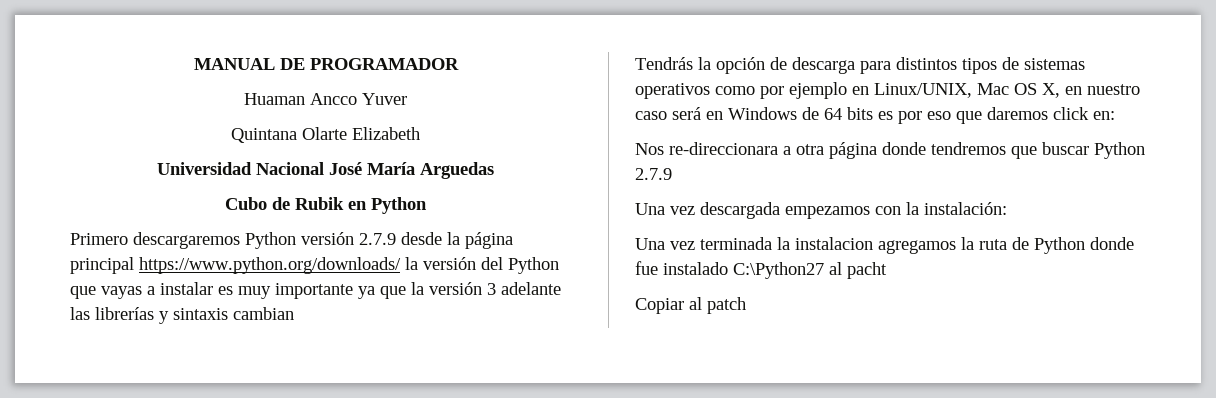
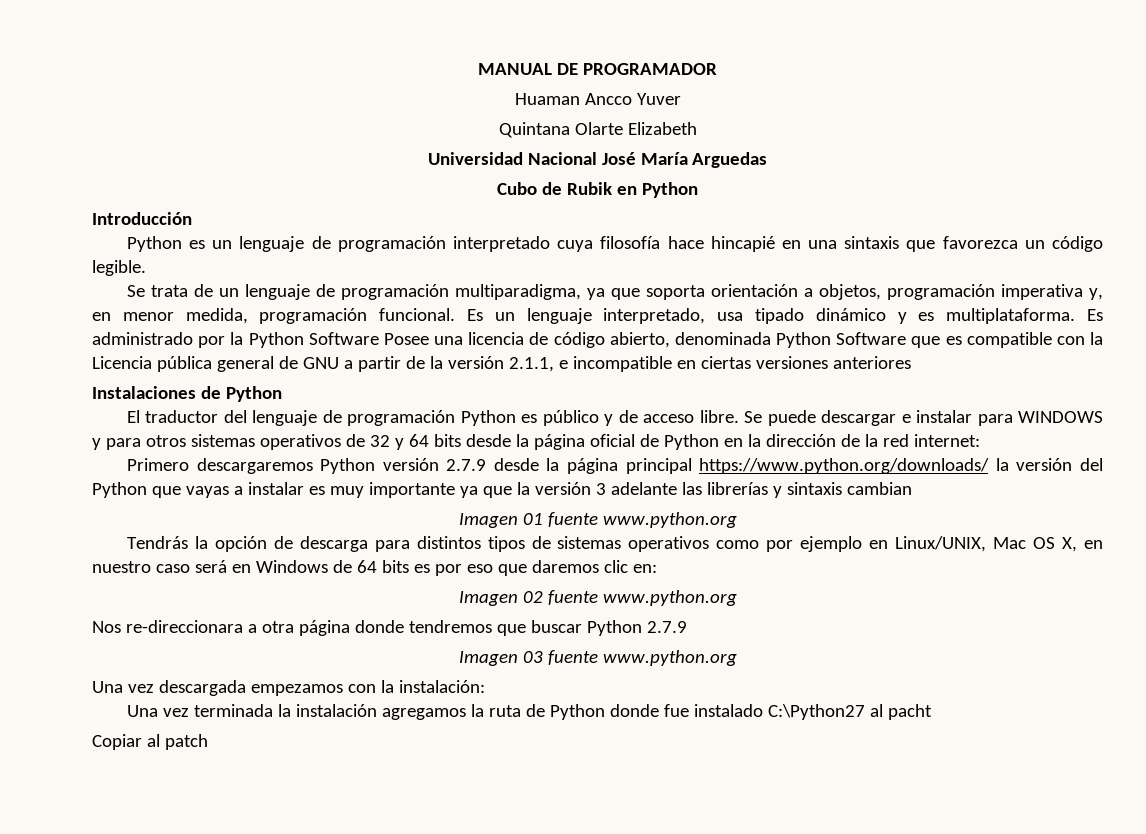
(427, 205) none -> [92,212,192,225] [126,236,1104,252] [92,260,146,276] [126,284,1103,300] [92,308,1103,324] [92,332,1103,348] [92,356,911,372] [92,386,282,402] [126,410,1104,426] [92,434,980,450] // Introducción // Python es un lenguaje de programación interpretado cuya filosofía hace hincapié en una sintaxis que favorezca un código legible. // Se trata de un lenguaje de programación multiparadigma, ya que soporta orientación a objetos, programación imperativa y, en menor medida, programación funcional. Es un lenguaje interpretado, usa tipado dinámico y es multiplataforma. Es administrado por la Python Software Posee una licencia de código abierto, denominada Python Software que es compatible con la Licencia pública general de GNU a partir de la versión 2.1.1, e incompatible en ciertas versiones anteriores // Instalaciones de Python // El traductor del lenguaje de programación Python es público y de acceso libre. Se puede descargar e instalar para WINDOWS y para otros sistemas operativos de 32 y 64 bits desde la página oficial de Python en la dirección de la red internet:
(294, 313) none -> [458,512,737,528] // Imagen 01 fuente www.python.org
[1053,107,1089,120] click -> [603,560,628,573] clic
(1115, 115) none -> [458,590,737,606] // Imagen 02 fuente www.python.org
(672, 174) none -> [458,650,737,666] // Imagen 03 fuente www.python.org
[795,237,873,250] instalacion -> [295,704,377,717] instalación

